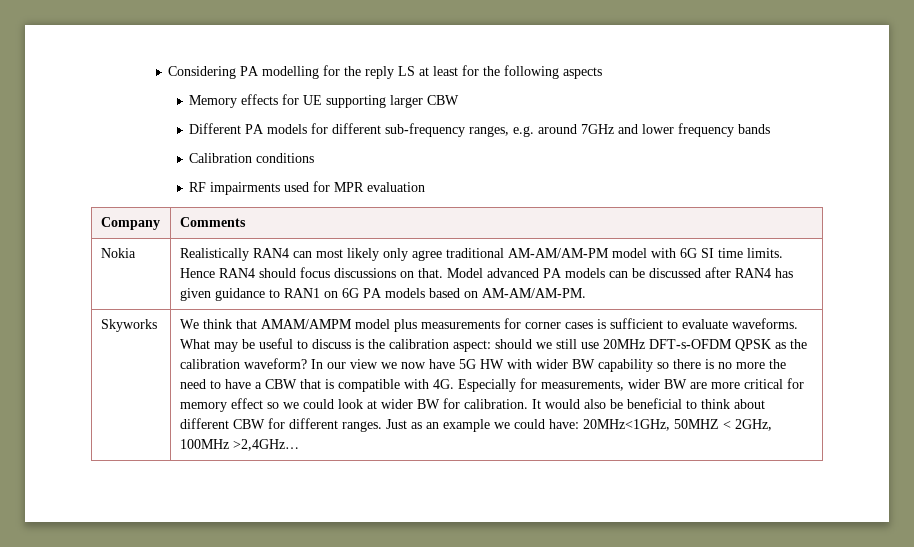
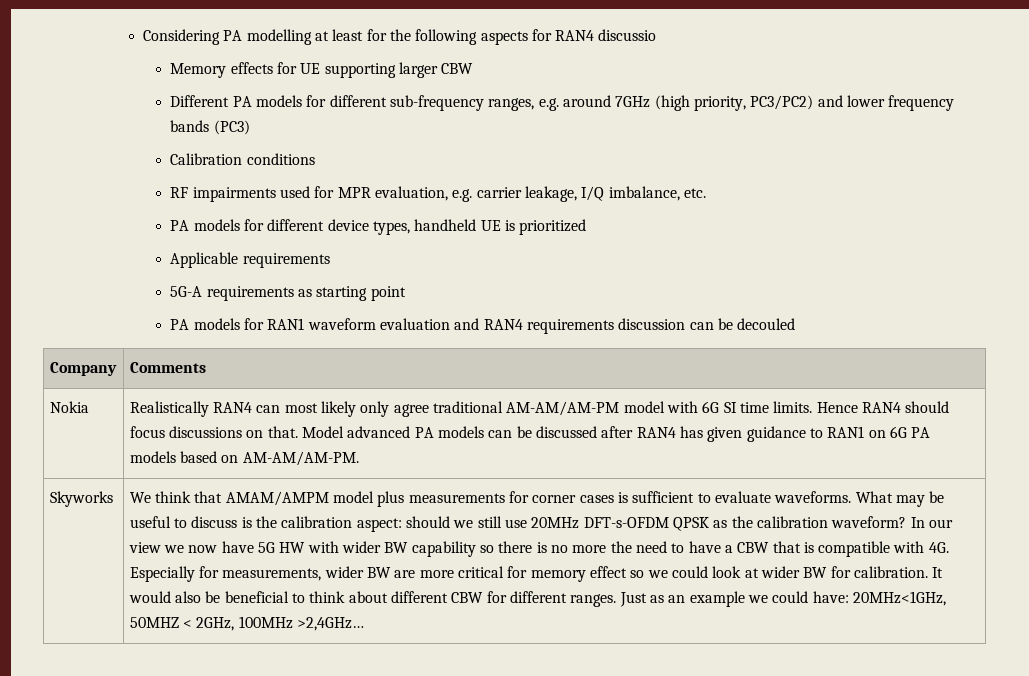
[323,65,416,79] for the reply LS -> (312, 37) none
(603, 73) none -> [531,29,657,41] for RAN4 discussio
(615, 129) none -> [654,95,814,111] (high priority, PC3/PC2)
(771, 129) none -> [213,120,250,135] (PC3)
[367,182,426,192] evaluation -> [375,186,706,202] [170,219,587,235] [170,252,330,268] [170,286,406,301] [170,318,796,334] evaluation, e.g. carrier leakage, I/Q imbalance, etc. // PA models for different device types, handheld UE is prioritized // Applicable requirements // 5G-A requirements as starting point // PA models for RAN1 waveform evaluation and RAN4 requirements discussion can be decouled

